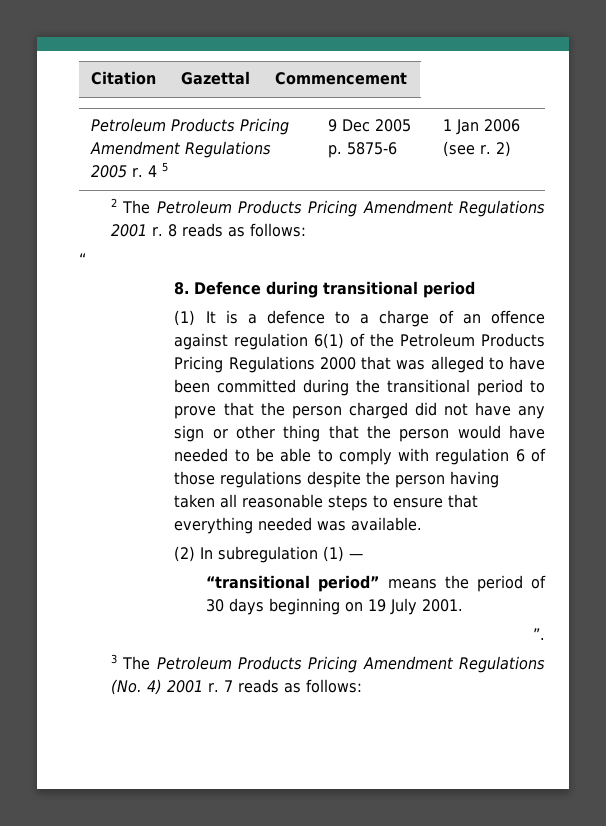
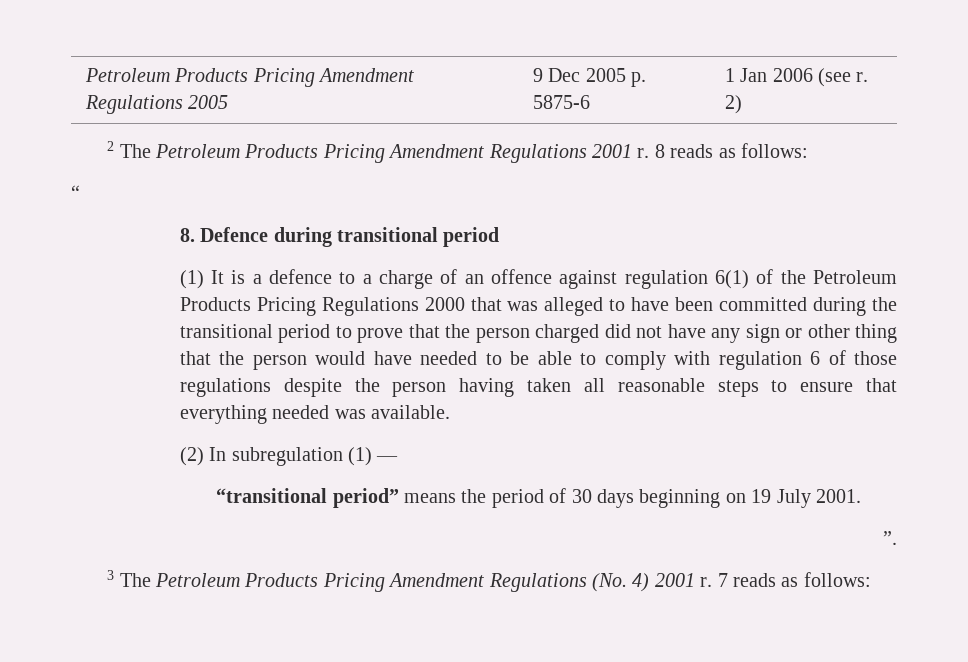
[91,71,157,85] [181,71,251,85] [275,72,408,85] Citation | Gazettal | Commencement // -> (84, 75) none
[132,162,169,177] r. 4 5 -> (229, 102) none

